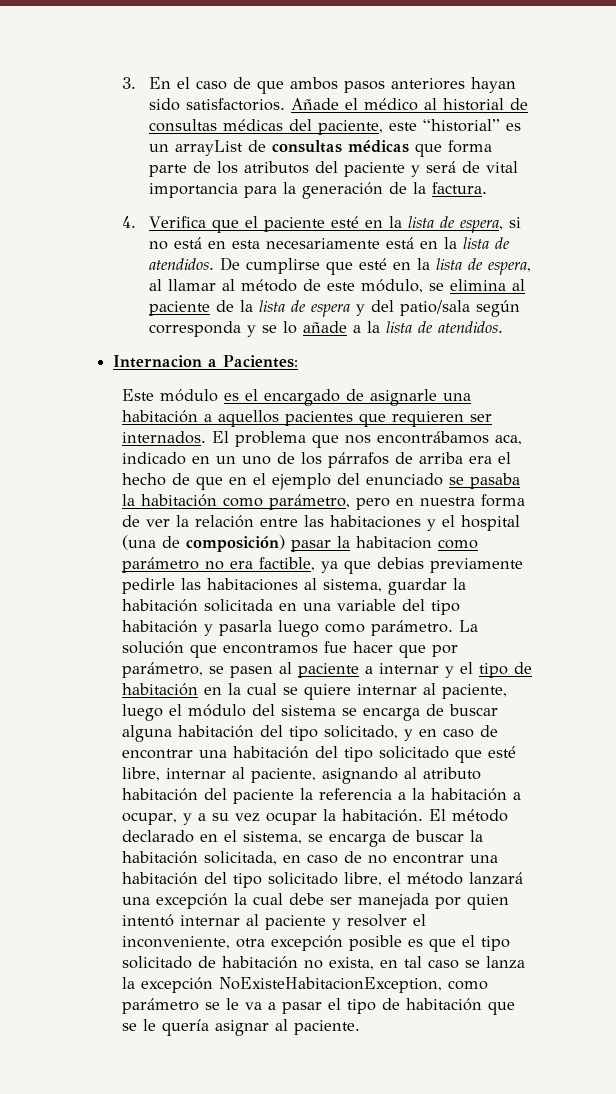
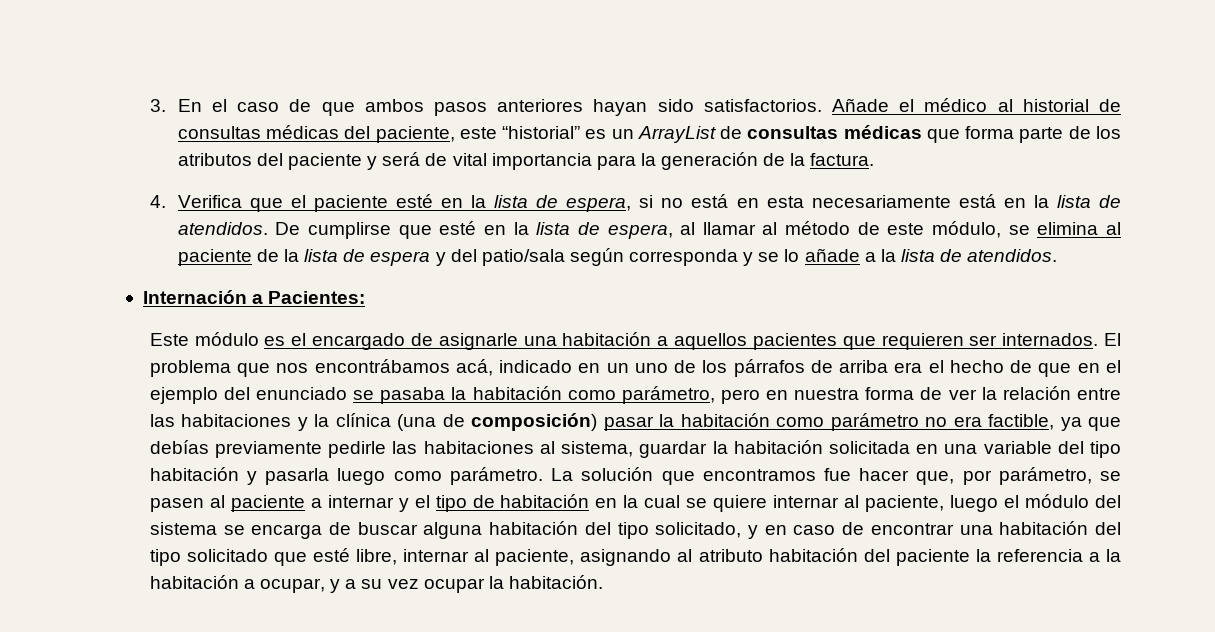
[174,140,243,156] arrayList -> [637,126,716,143] ArrayList
[113,355,203,368] Internacion -> [142,290,247,304] Internación
[494,434,522,445] aca, -> [455,359,493,376] acá,
[441,515,520,531] el hospital -> [314,413,391,427] la clínica
[355,536,432,549] habitacion -> [680,413,770,427] habitación
[376,557,424,569] debias -> [149,440,209,454] debías
[398,644,426,658] que -> [916,471,955,485] que,
[428,809,508,822] [121,830,483,847] [121,851,498,865] [121,872,523,888] [121,893,509,910] [121,914,426,930] [121,935,510,952] [121,956,525,970] [121,977,488,993] [121,998,515,1015] [121,1019,360,1036] El método declarado en el sistema, se encarga de buscar la habitación solicitada, en caso de no encontrar una habitación del tipo solicitado libre, el método lanzará una excepción la cual debe ser manejada por quien intentó internar al paciente y resolver el inconveniente, otra excepción posible es que el tipo solicitado de habitación no exista, en tal caso se lanza la excepción NoExisteHabitacionException, como parámetro se le va a pasar el tipo de habitación que se le quería asignar al paciente. -> (603, 582) none

